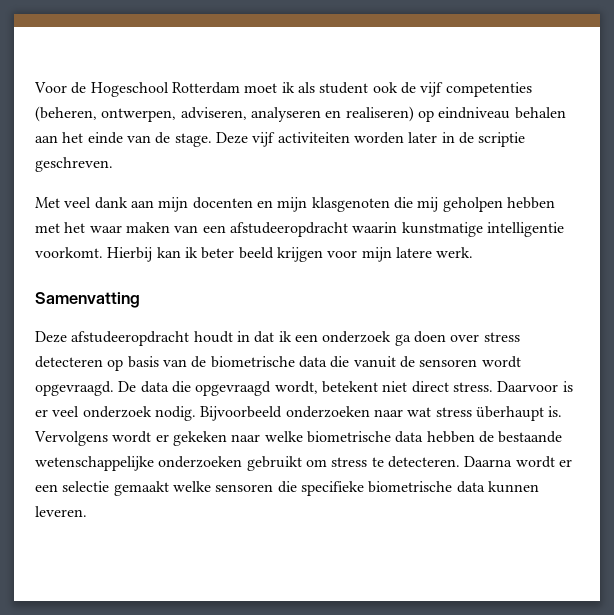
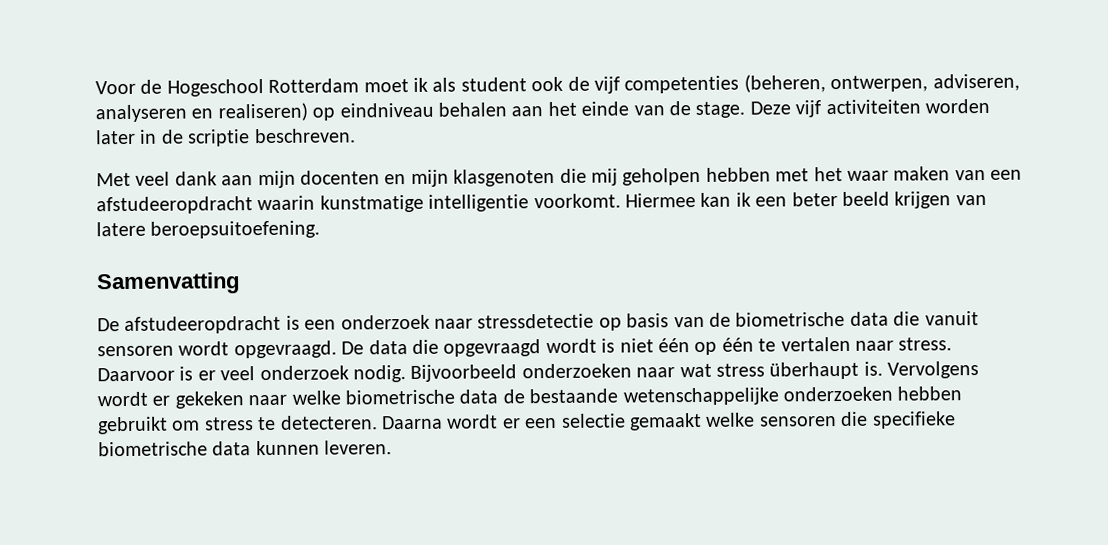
[35,157,113,172] geschreven. -> [253,128,356,144] beschreven.
[107,247,153,262] Hierbij -> [624,193,696,208] Hiermee
(198, 252) none -> [755,196,788,207] een
[327,247,474,262] [35,292,140,308] [35,331,520,346] [35,356,103,368] voor mijn latere werk. // Samenvatting // Deze afstudeeropdracht houdt in dat ik een onderzoek ga doen over stress detecteren -> [955,194,987,206] [96,220,321,239] [96,272,240,295] [97,313,595,335] van latere beroepsuitoefening. // Samenvatting // De afstudeeropdracht is een onderzoek naar stressdetectie
[399,356,415,368] de -> (979, 318) none
[274,381,449,394] wordt, betekent niet direct -> [545,336,894,356] wordt is niet één op één te vertalen naar
[426,431,475,443] hebben -> (499, 396) none
(243, 462) none -> [897,386,963,401] hebben

